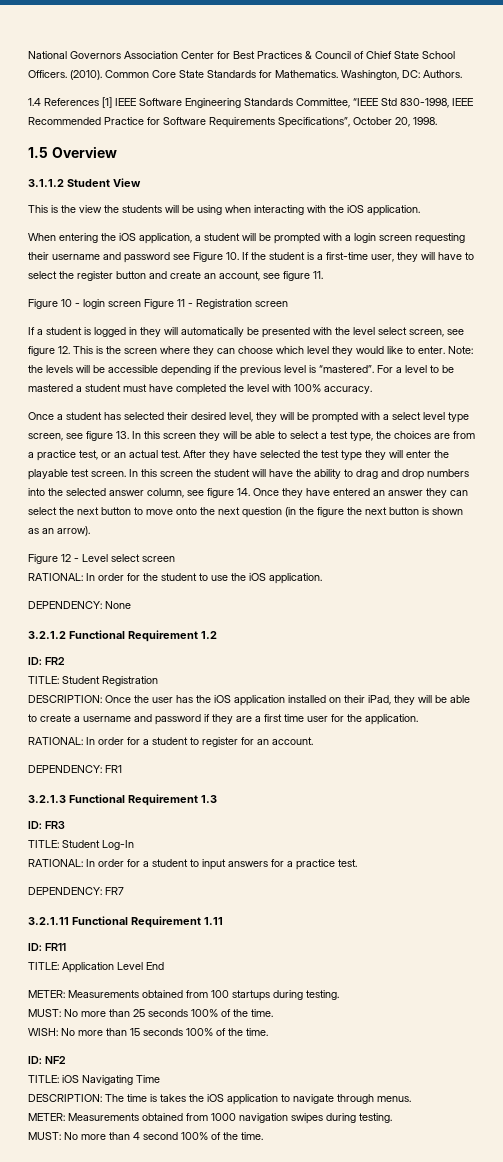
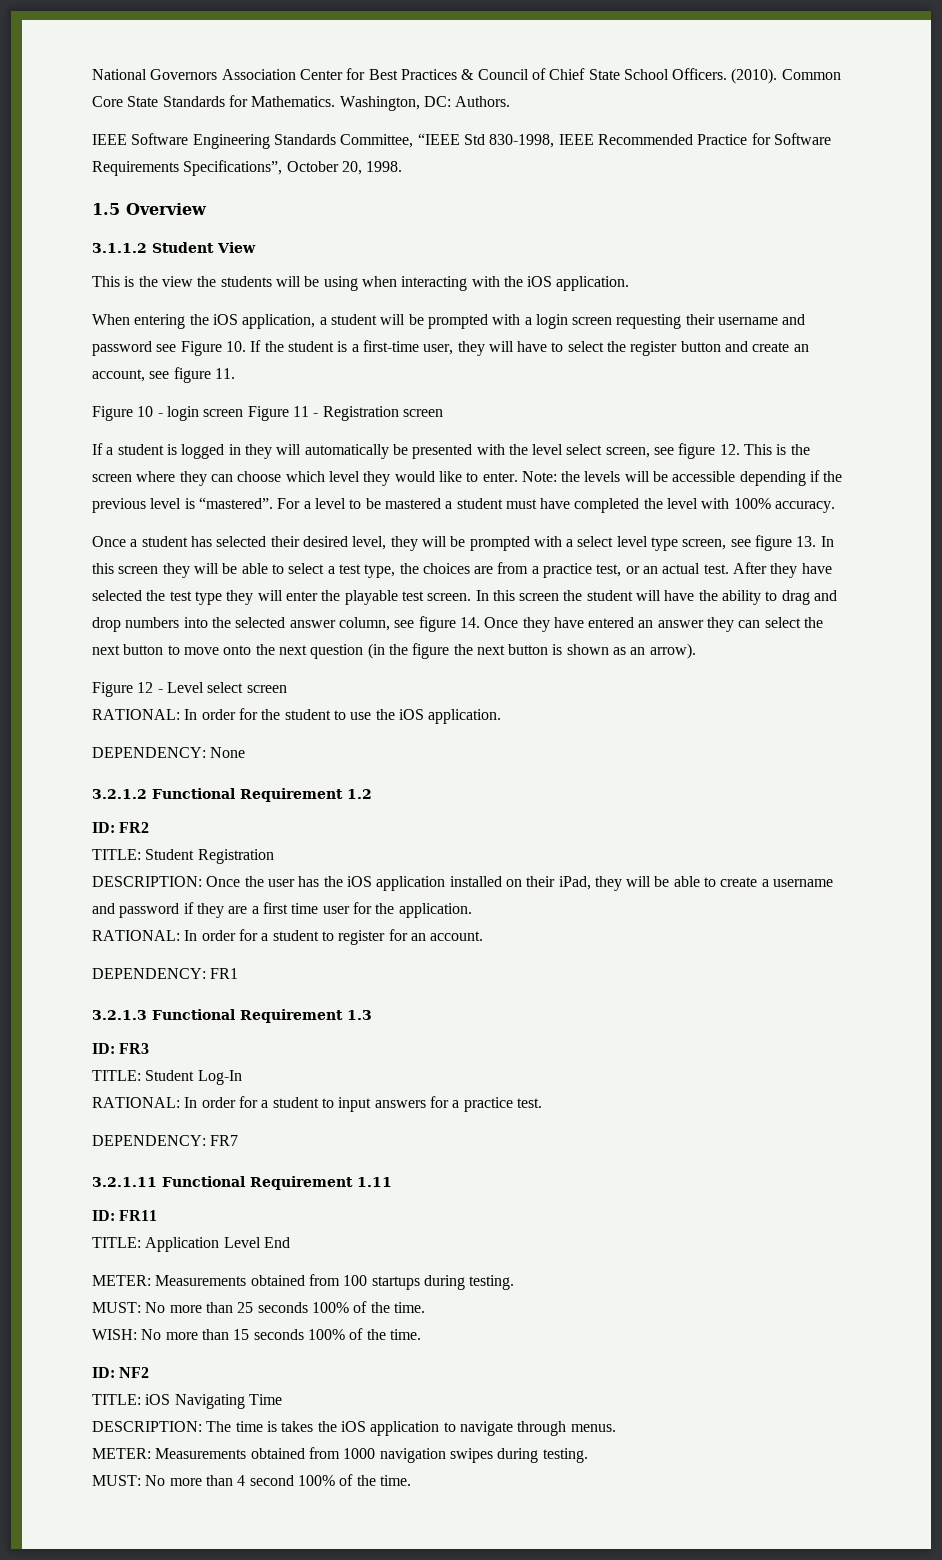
[28,97,112,108] 1.4 References [1] -> (511, 101) none

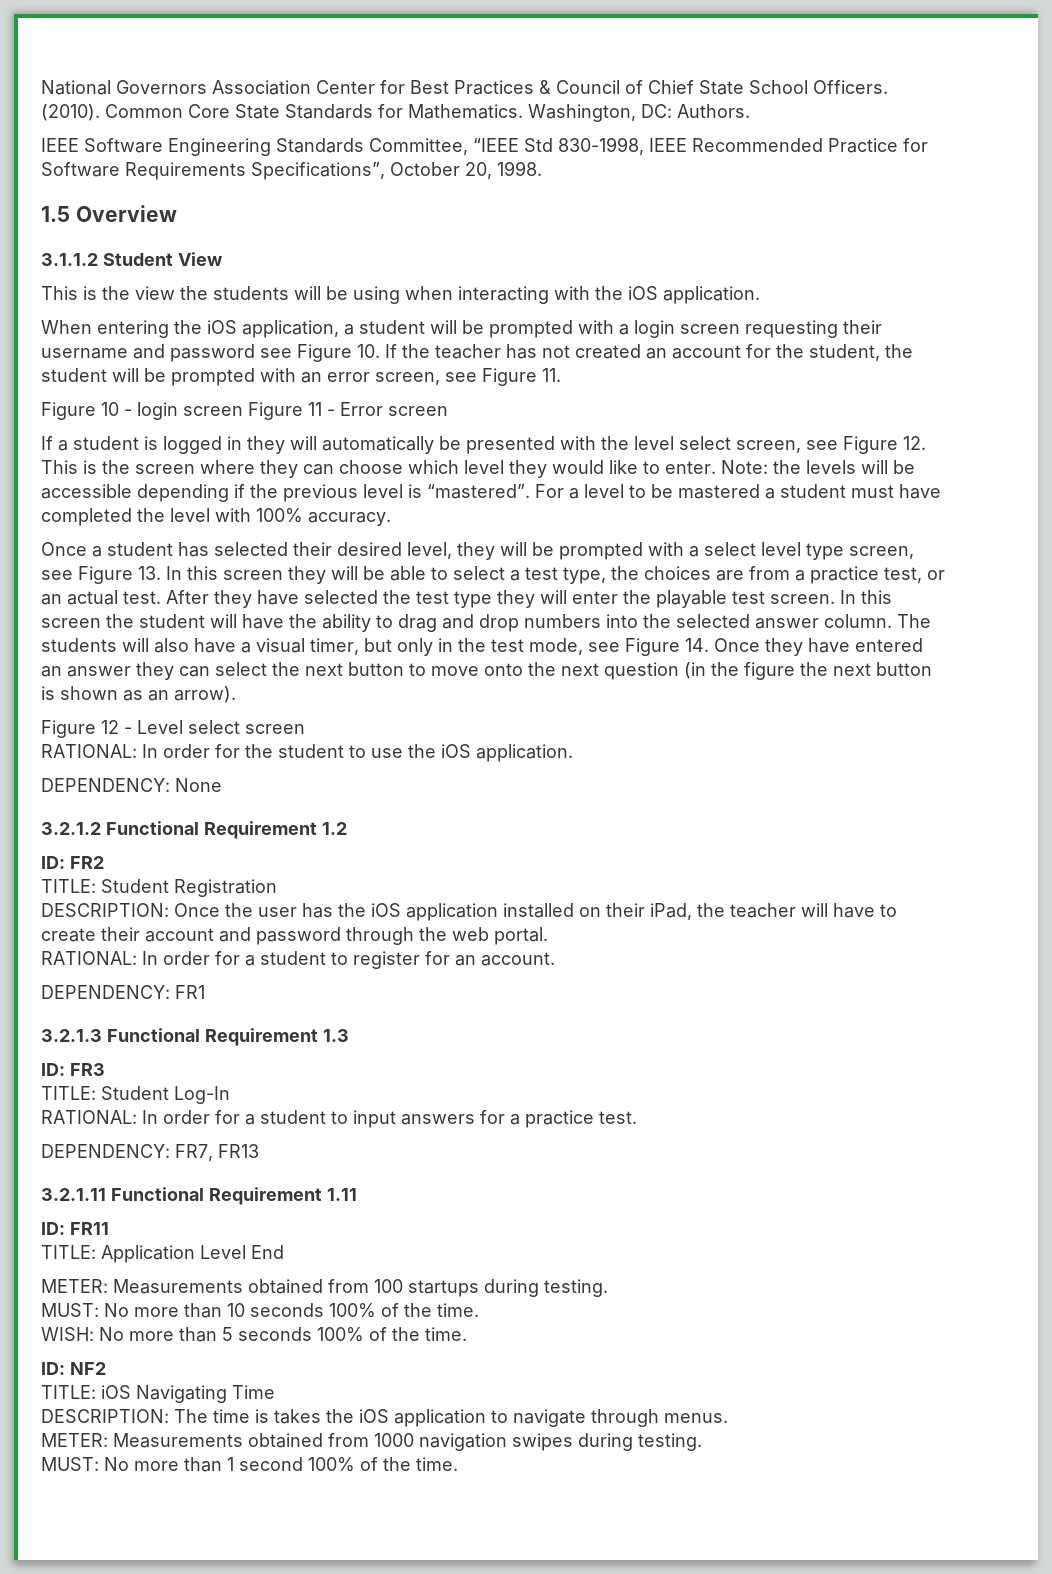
[287,340,809,356] [92,367,211,383] student is a first-time user, they will have to select the register button and create an account, see figure -> [435,344,913,361] [41,368,537,386] teacher has not created an account for the student, the student will be prompted with an error screen, see Figure
[322,406,399,421] Registration -> [340,402,383,416] Error
[678,443,716,459] figure -> [843,436,898,454] Figure
[755,535,793,551] figure -> [78,566,133,584] Figure
[338,616,456,632] column, see figure -> [824,614,931,628] [41,638,680,656] column. The students will also have a visual timer, but only in the test mode, see Figure
[594,876,834,891] [92,902,472,918] they will be able to create a username and password if they are a first time user for the application. -> [697,903,897,918] [41,927,548,945] the teacher will have to create their account and password through the web portal.
[210,1135,239,1146] FR7 -> [175,1144,259,1161] FR7, FR13
[237,1302,254,1313] 25 -> [227,1303,245,1317] 10
[233,1329,250,1340] 15 -> [222,1327,233,1341] 5
[237,1475,246,1486] 4 -> [227,1457,234,1471] 1

